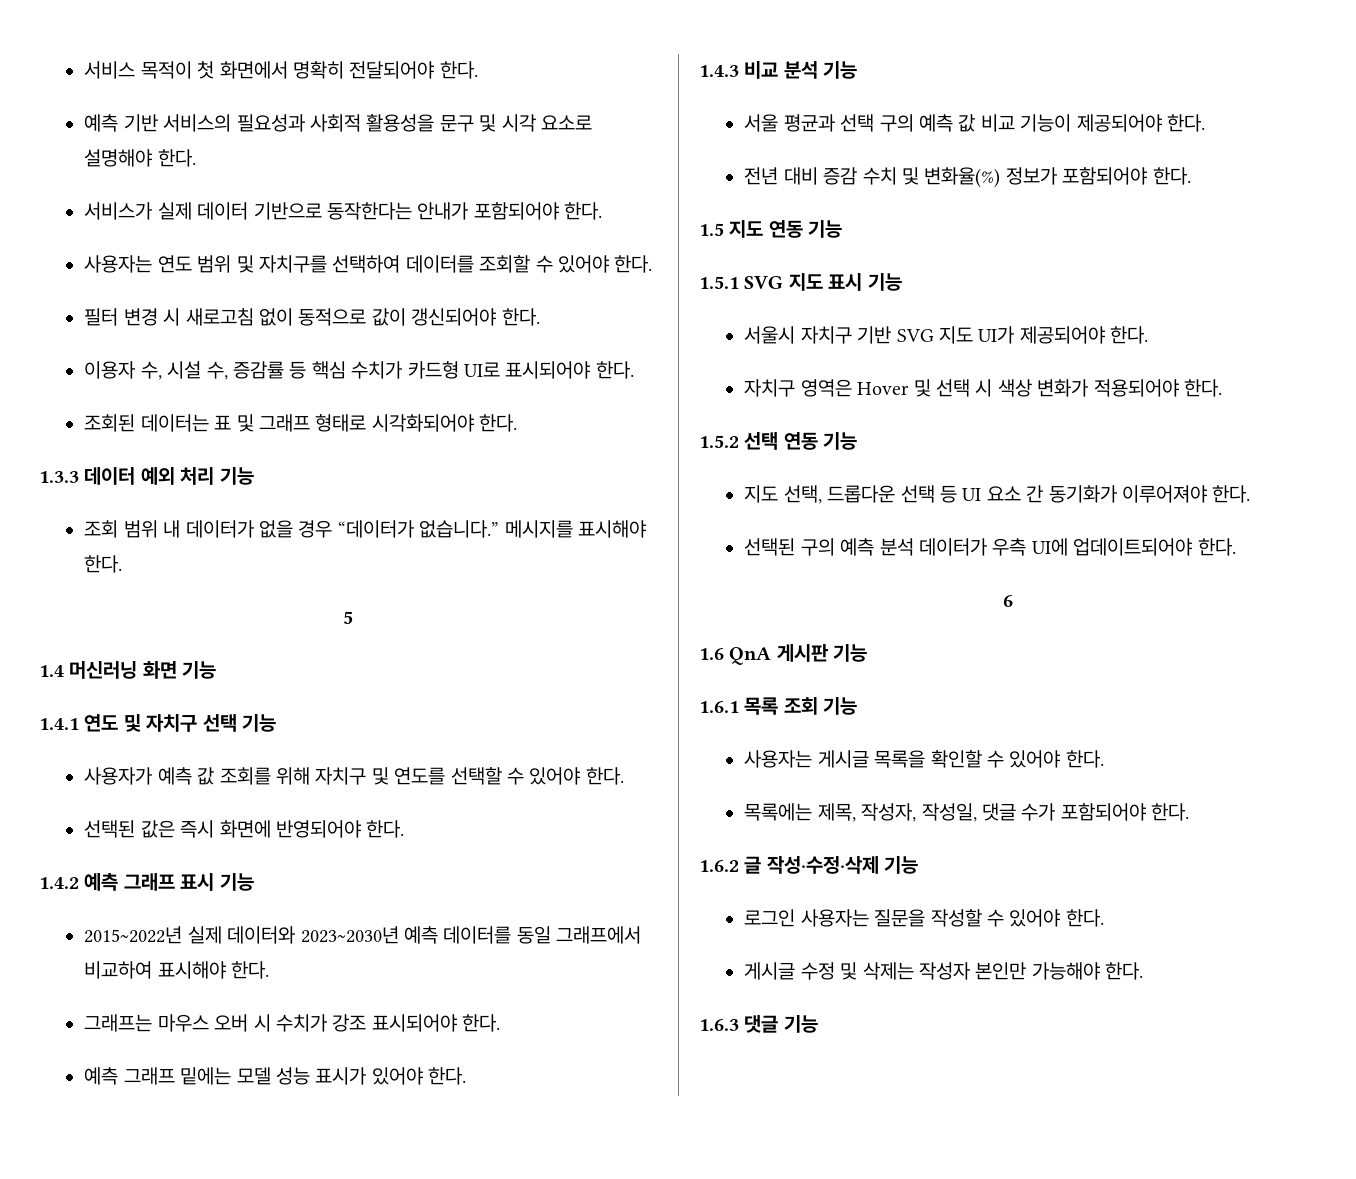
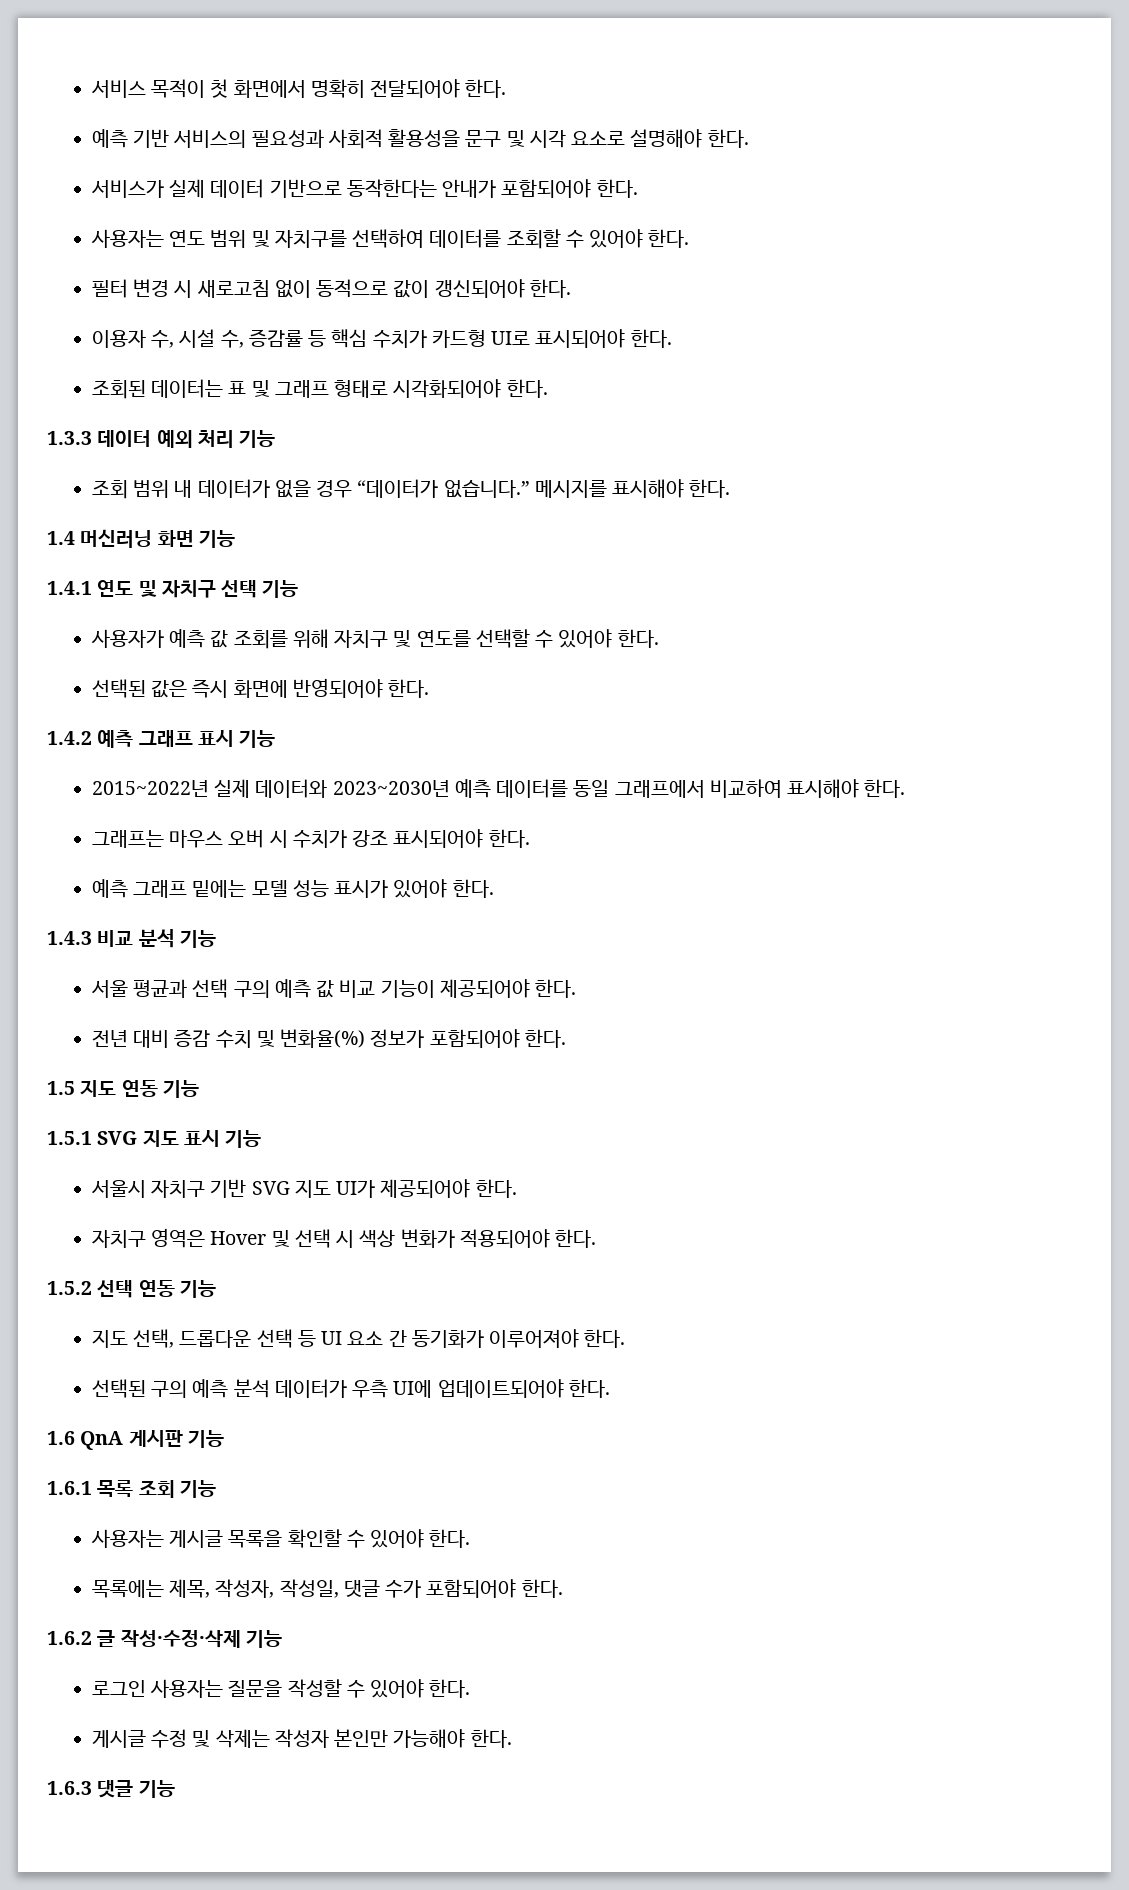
[343,611,353,624] // 5 -> (731, 488) none
[1003,595,1013,607] // 6 -> (610, 1388) none

